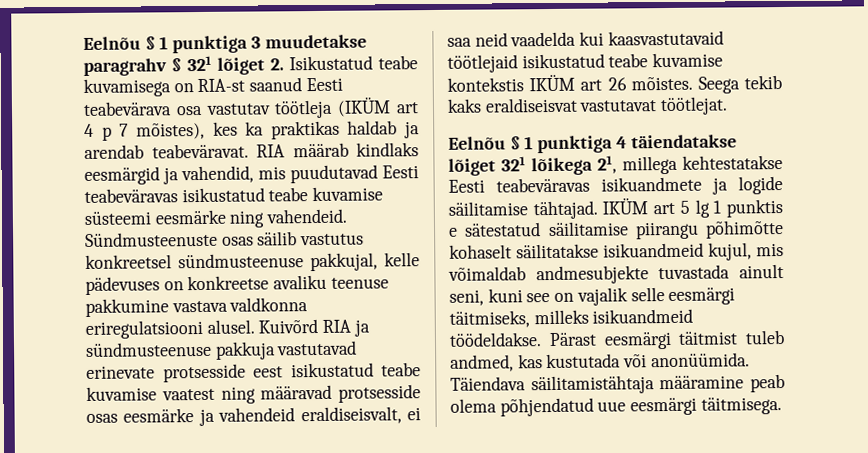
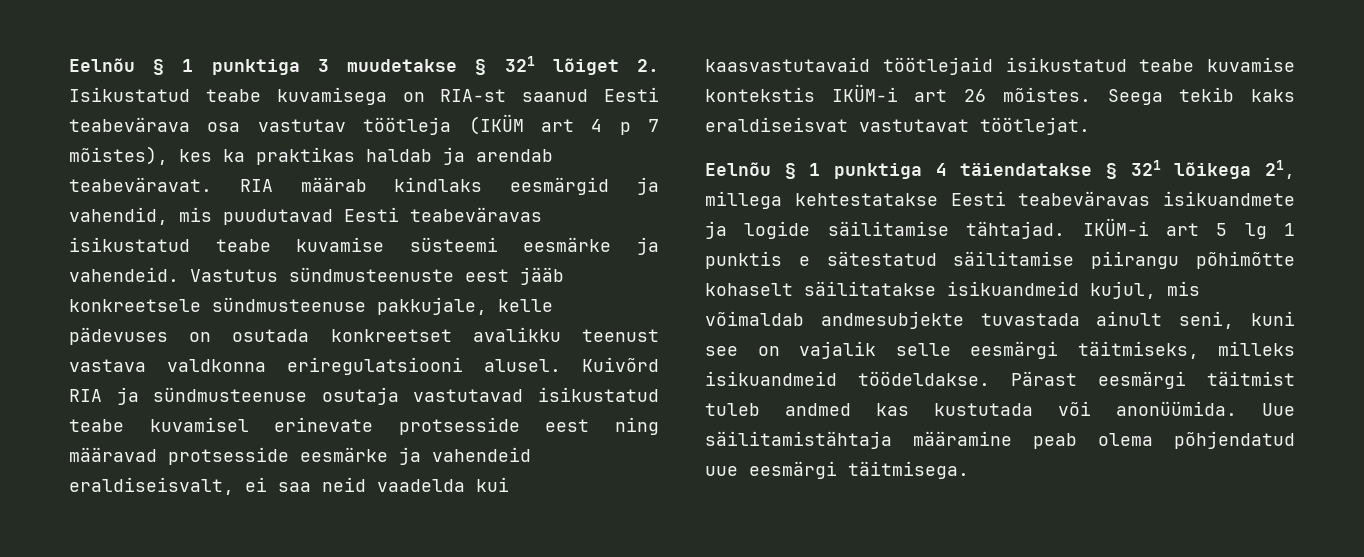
[83,58,167,76] paragrahv -> (458, 65) none
[229,208,348,228] [85,231,365,247] [85,252,420,272] [85,274,389,295] [85,298,169,317] ning vahendeid. Sündmusteenuste osas säilib vastutus konkreetsel sündmusteenuse pakkujal, kelle pädevuses on konkreetse avaliku teenuse pakkumine -> [637,237,660,255] [69,267,564,285] [69,297,553,315] [69,327,659,345] ja vahendeid. Vastutus sündmusteenuste eest jääb konkreetsele sündmusteenuse pakkujale, kelle pädevuses on osutada konkreetset avalikku teenust
[214,340,358,360] [86,362,421,383] [86,386,215,401] pakkuja vastutavad erinevate protsesside eest isikustatud teabe kuvamise vaatest -> [321,387,659,405] [69,417,590,435] osutaja vastutavad isikustatud teabe kuvamisel erinevate protsesside eest
[86,413,118,423] osas -> (289, 456) none
[529,74,576,92] IKÜM -> [831,84,898,102] IKÜM-i
[448,158,496,176] lõiget -> [1106,163,1117,179] §
[602,198,649,215] IKÜM -> [1082,218,1149,236] IKÜM-i
[450,354,514,372] andmed, -> [785,403,851,416] andmed
[450,376,526,391] Täiendava -> [1262,403,1295,416] Uue

